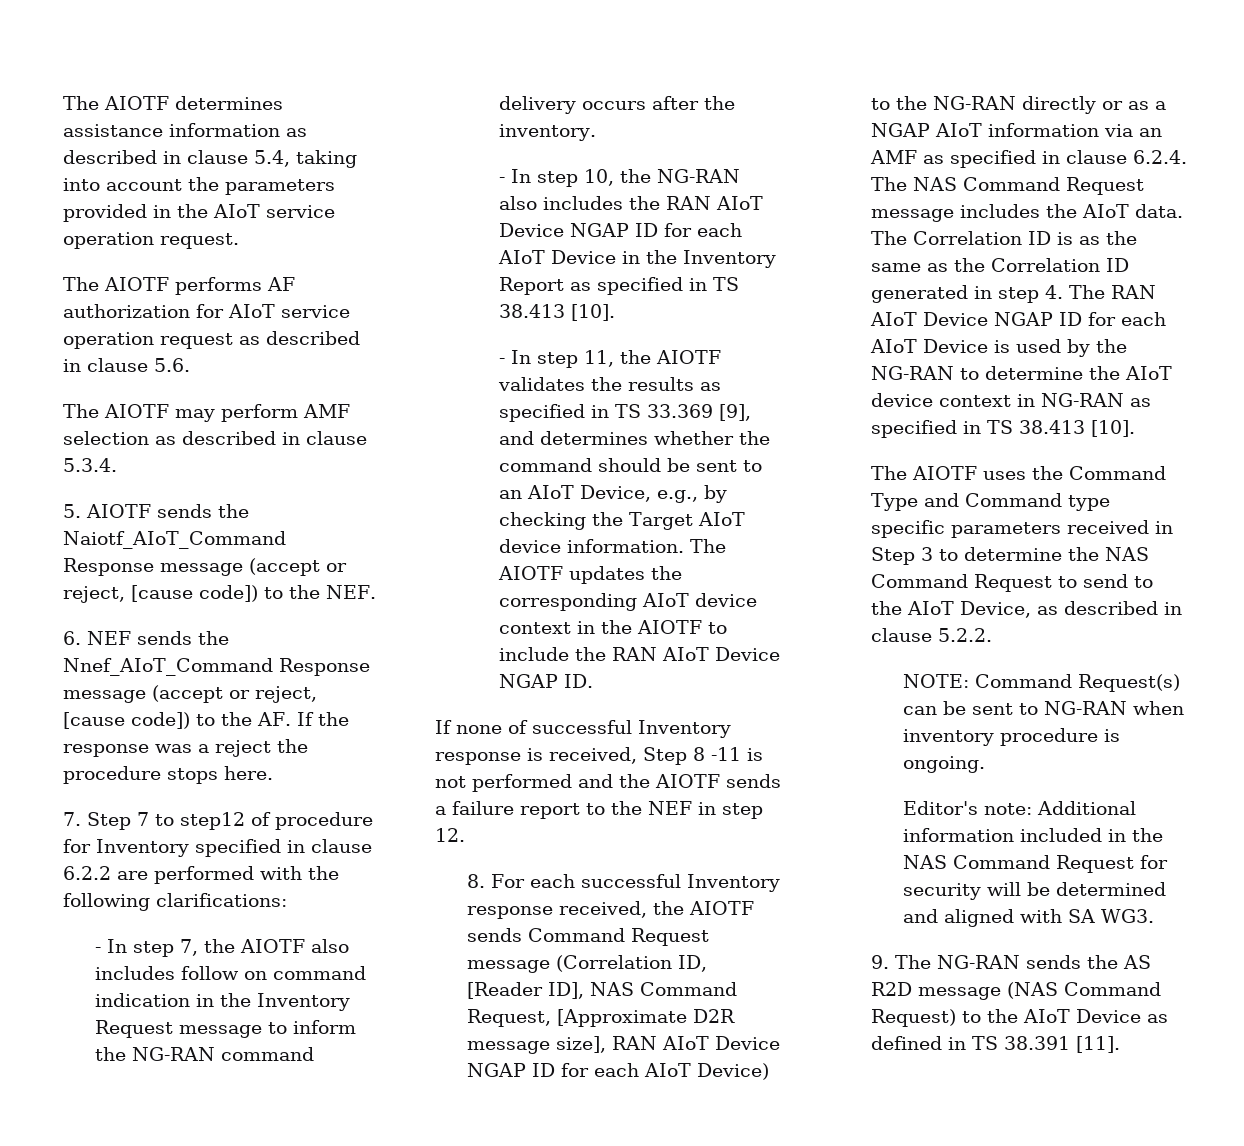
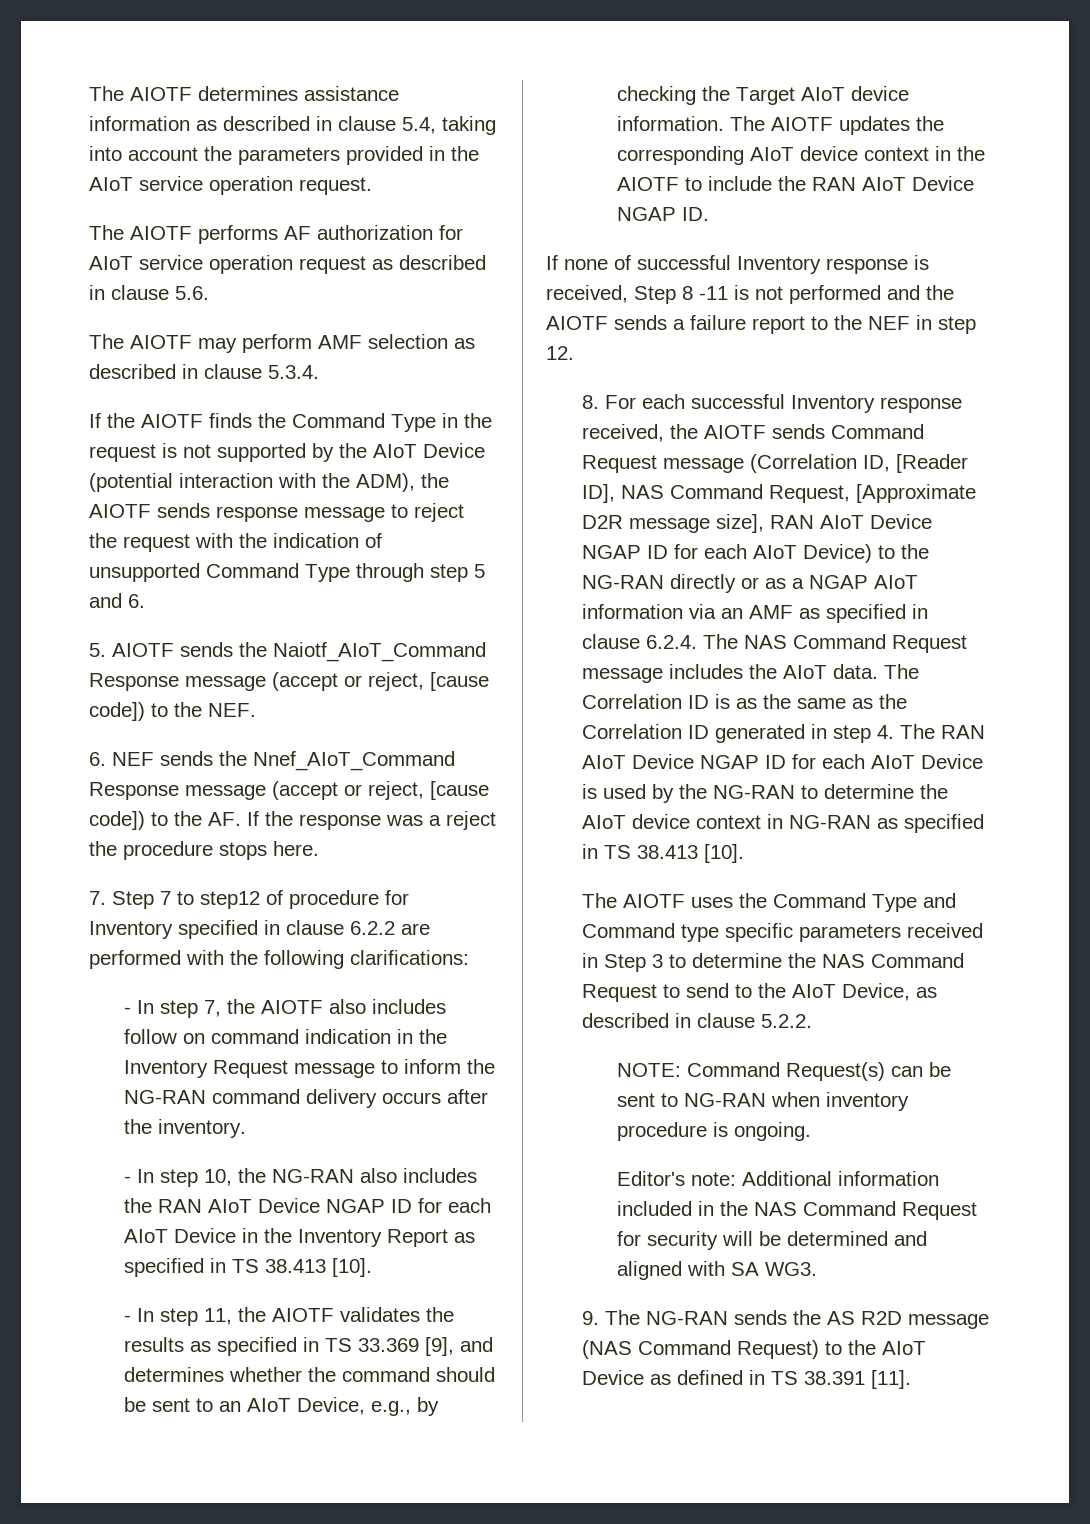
(117, 465) none -> [88,413,492,432] [88,443,485,462] [88,473,449,492] [88,503,464,522] [88,533,382,552] [88,563,485,582] [88,593,145,608] // If the AIOTF finds the Command Type in the request is not supported by the AIoT Device (potential interaction with the ADM), the AIOTF sends response message to reject the request with the indication of unsupported Command Type through step 5 and 6.

